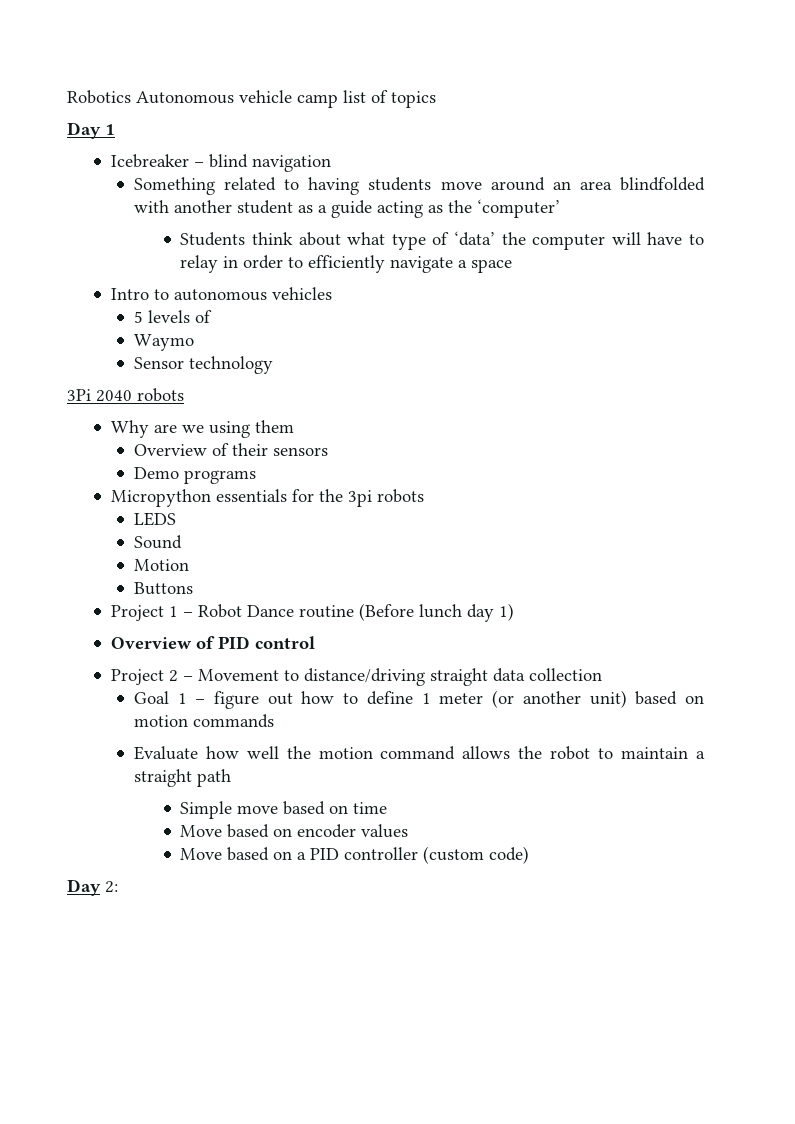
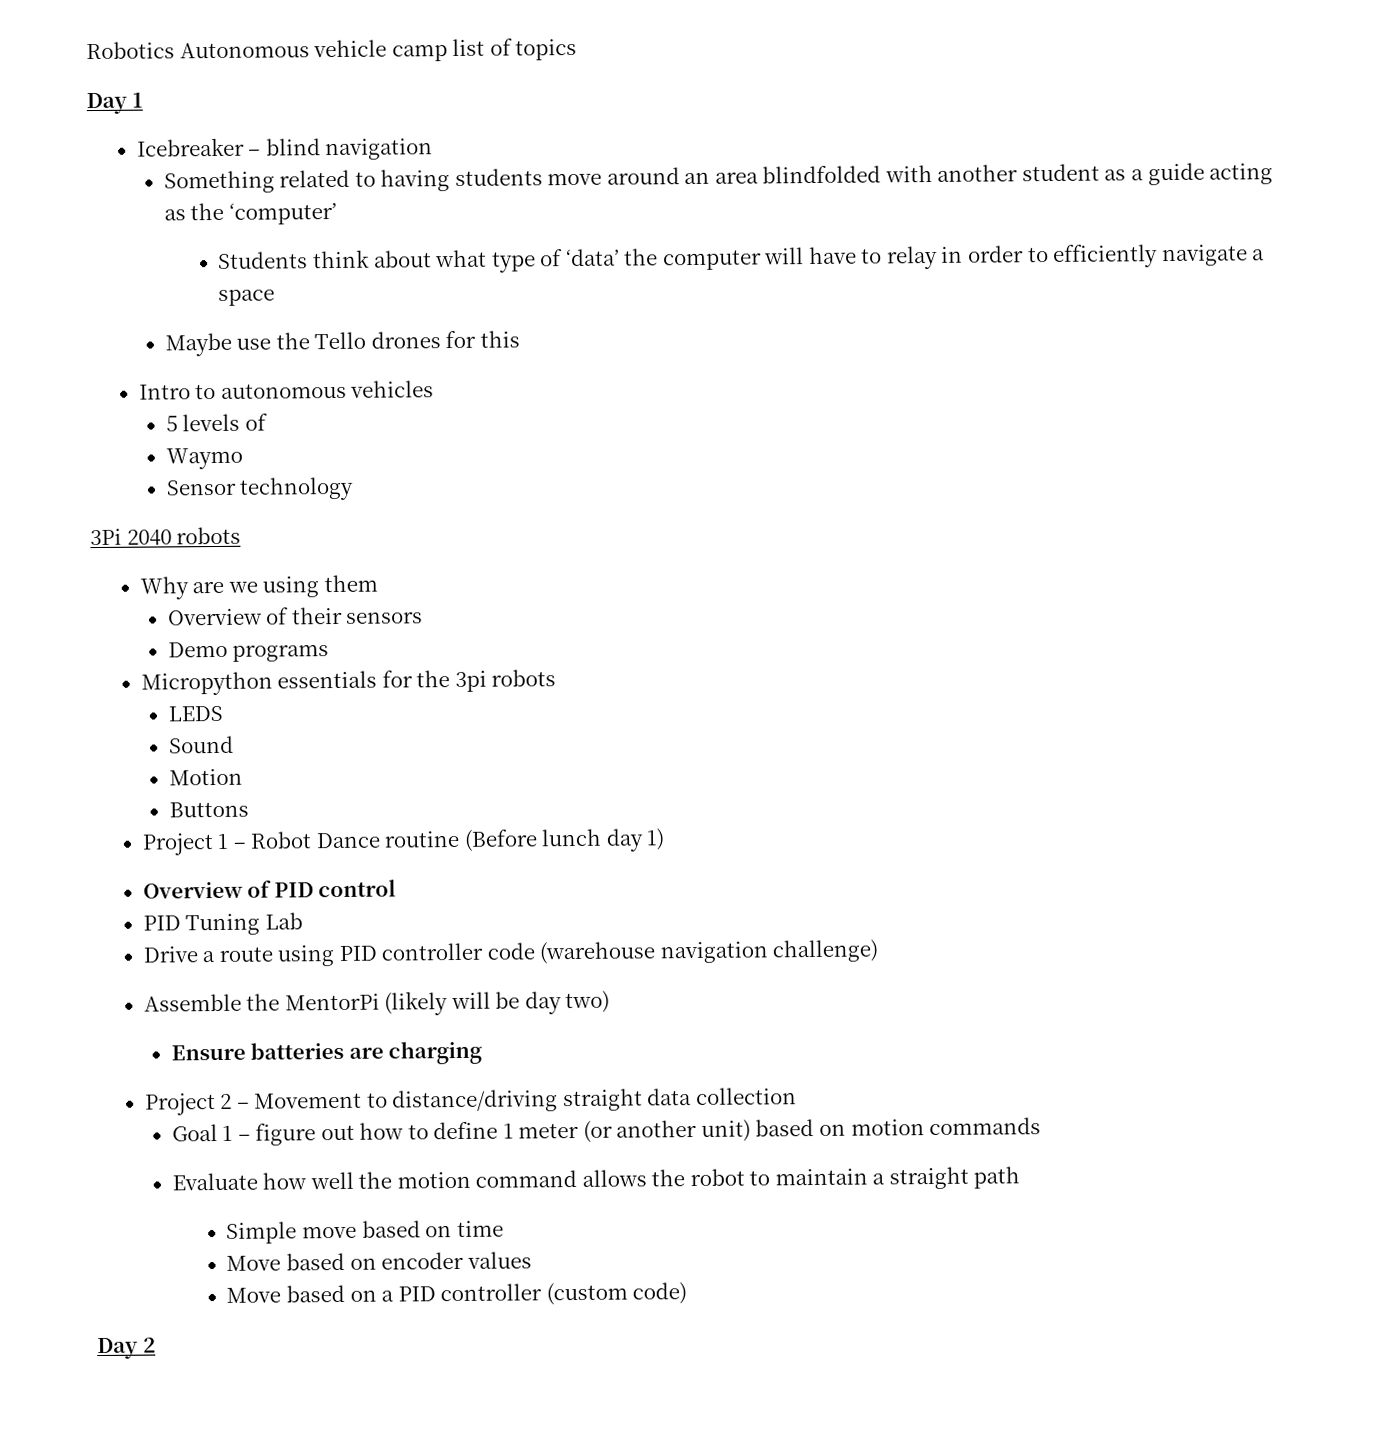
(513, 266) none -> [164,330,520,357] // Maybe use the Tello drones for this
(315, 642) none -> [142,912,303,936] [142,939,879,967] [143,990,611,1016] [170,1040,483,1065] // PID Tuning Lab // Drive a route using PID controller code (warehouse navigation challenge) // Assemble the MentorPi (likely will be day two) // Ensure batteries are charging
[105,881,118,893] 2: -> [142,1337,156,1353] 2

